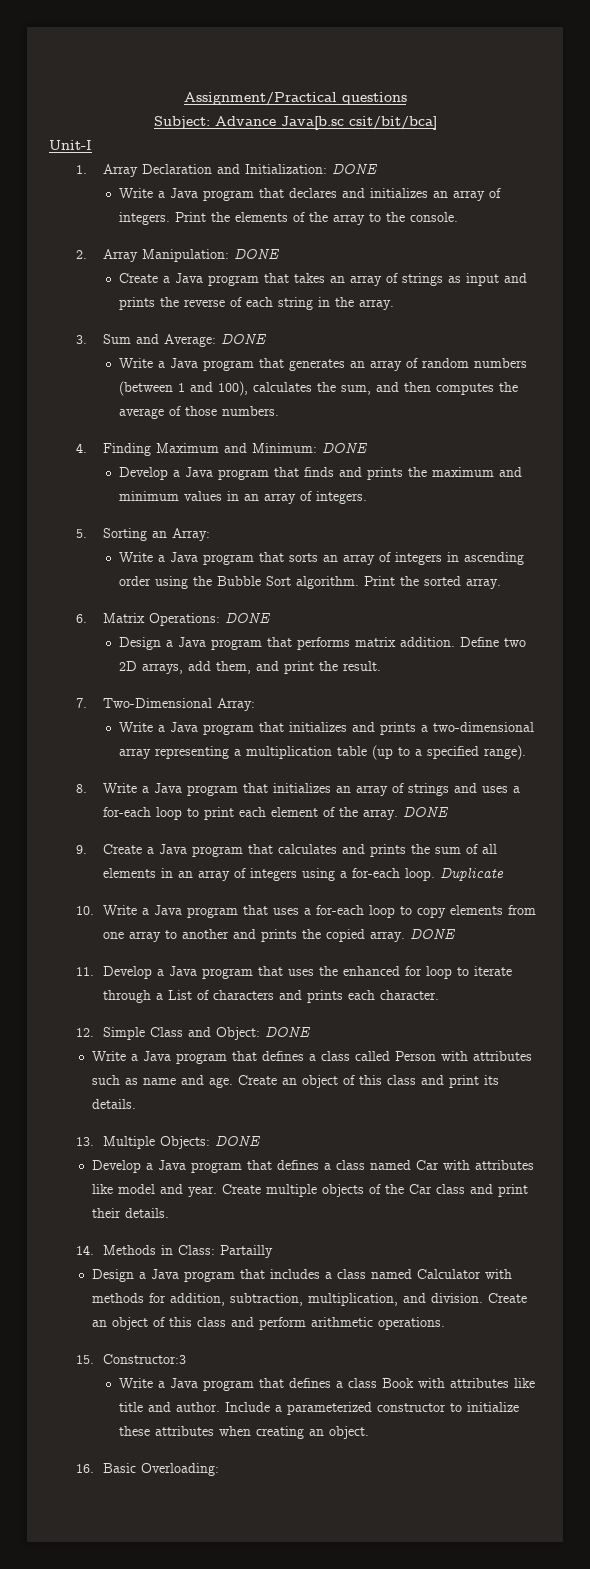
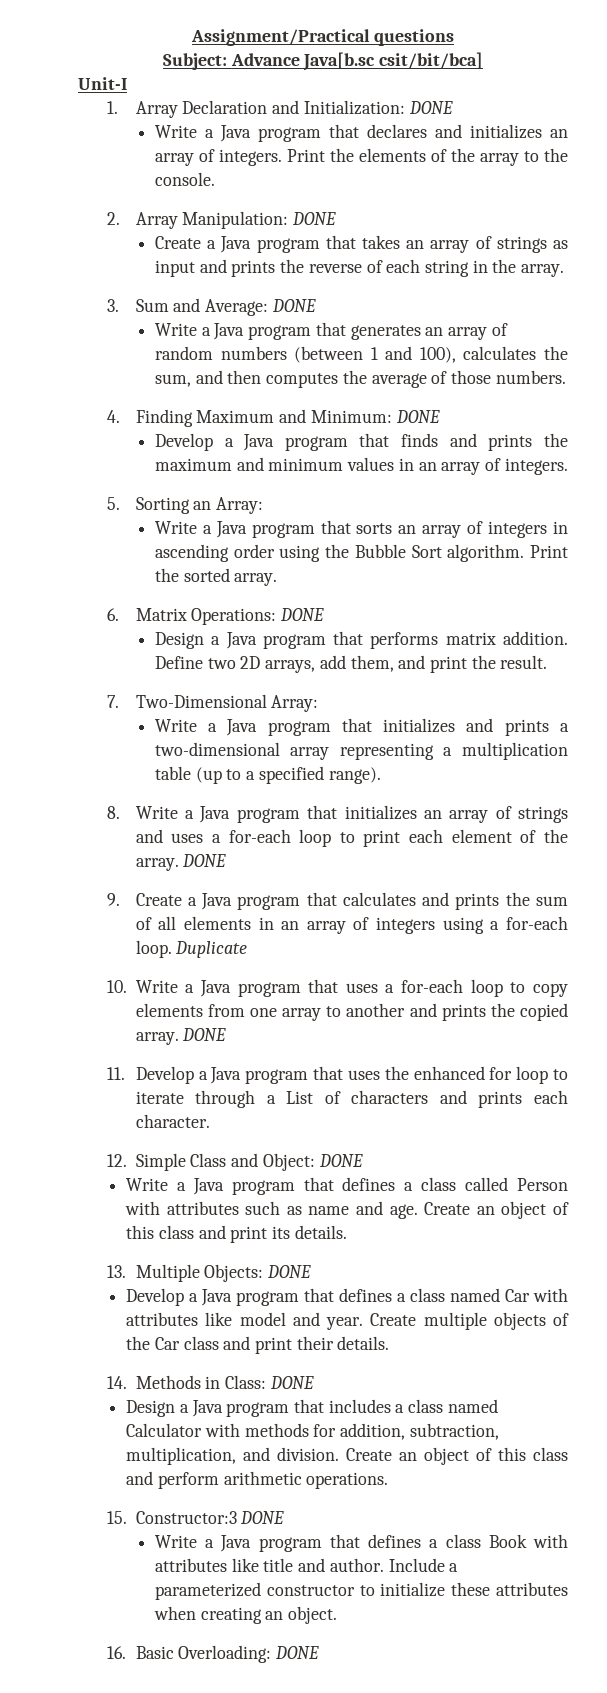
[220,1245,274,1258] Partailly -> [269,1376,314,1389] DONE
(187, 1359) none -> [240,1511,285,1524] DONE
(220, 1469) none -> [275,1646,320,1659] DONE

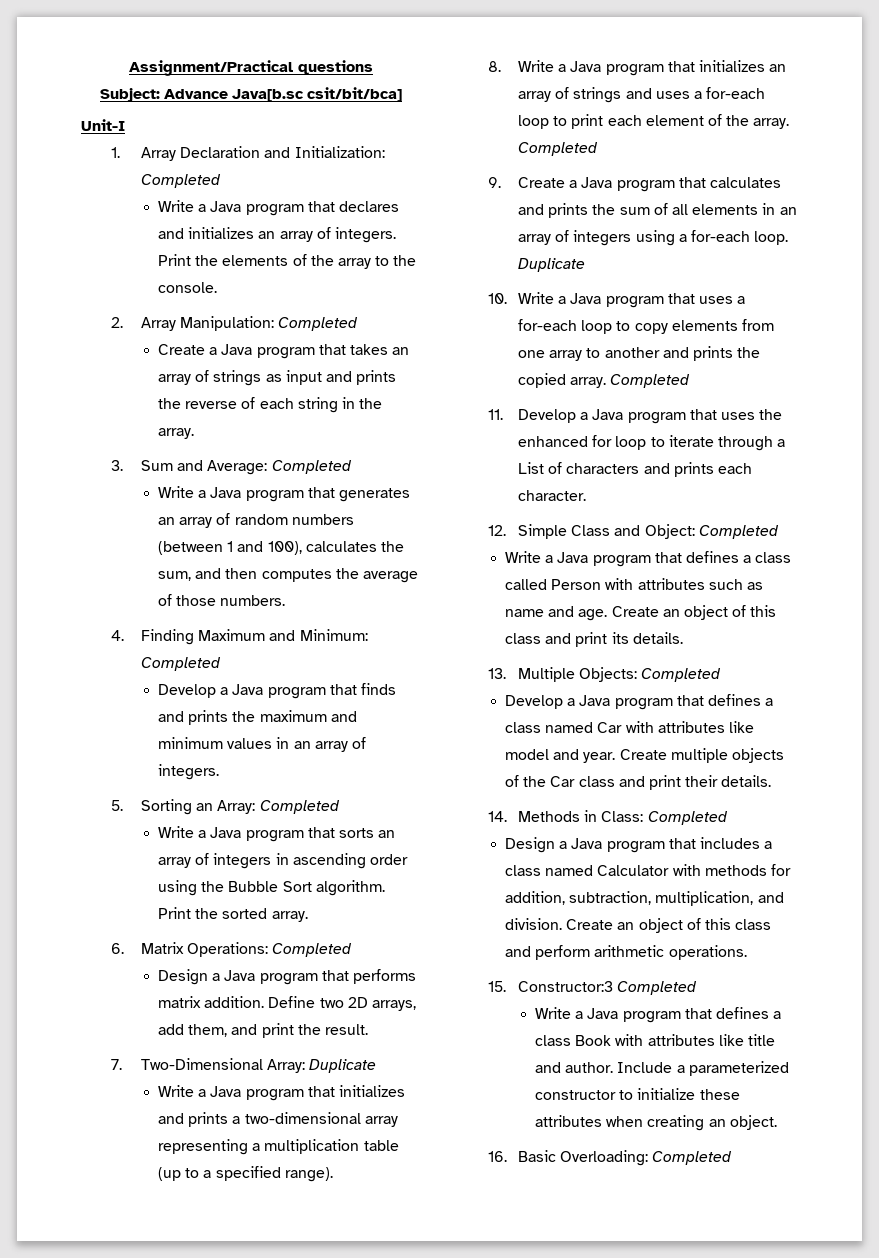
[408,101,453,114] DONE -> [141,174,222,188] Completed
[292,212,337,225] DONE -> [278,317,359,331] Completed
[271,299,316,312] DONE -> [271,460,352,474] Completed
[395,410,440,423] DONE -> [141,657,222,671] Completed
(264, 505) none -> [259,800,340,814] Completed
[280,608,325,621] DONE -> [272,943,353,957] Completed
(319, 703) none -> [309,1059,377,1073] Duplicate
[182,854,227,867] DONE -> [518,142,599,156] Completed
[182,1028,227,1041] DONE -> [610,374,691,388] Completed
[318,1154,363,1167] DONE -> [698,525,779,539] Completed
[267,1265,312,1278] DONE -> [641,668,722,682] Completed
[269,1376,314,1389] DONE -> [647,811,728,825] Completed
[240,1511,285,1524] DONE -> [617,981,698,995] Completed
[275,1646,320,1659] DONE -> [652,1151,733,1165] Completed

